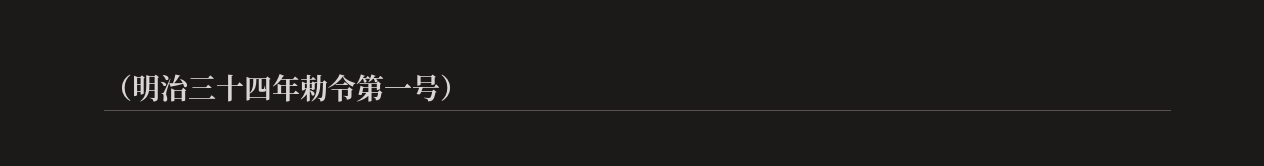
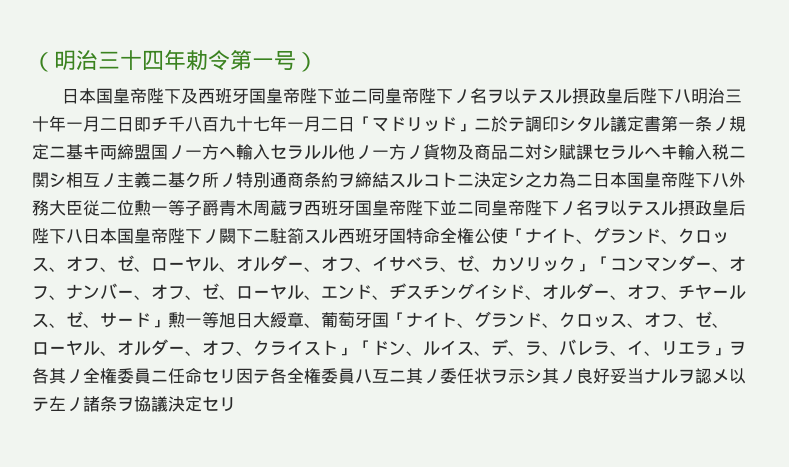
(468, 87) none -> [62,88,743,104] [32,115,746,132] [32,144,746,160] [32,172,746,188] [32,200,746,216] [32,227,729,244] [32,255,746,272] [32,283,746,300] [32,311,729,328] [32,339,746,356] [32,368,746,384] [32,396,236,412] // 日本国皇帝陛下及西班牙国皇帝陛下並ニ同皇帝陛下ノ名ヲ以テスル摂政皇后陛下ハ明治三十年一月二日即チ千八百九十七年一月二日「マドリッド」ニ於テ調印シタル議定書第一条ノ規定ニ基キ両締盟国ノ一方ヘ輸入セラルル他ノ一方ノ貨物及商品ニ対シ賦課セラルヘキ輸入税ニ関シ相互ノ主義ニ基ク所ノ特別通商条約ヲ締結スルコトニ決定シ之カ為ニ日本国皇帝陛下ハ外務大臣従二位勲一等子爵青木周蔵ヲ西班牙国皇帝陛下並ニ同皇帝陛下ノ名ヲ以テスル摂政皇后陛下ハ日本国皇帝陛下ノ闕下ニ駐箚スル西班牙国特命全権公使「ナイト、グランド、クロッス、オフ、ゼ、ローヤル、オルダー、オフ、イサベラ、ゼ、カソリック」「コンマンダー、オフ、ナンバー、オフ、ゼ、ローヤル、エンド、ヂスチングイシド、オルダー、オフ、チヤールス、ゼ、サード」勲一等旭日大綬章、葡萄牙国「ナイト、グランド、クロッス、オフ、ゼ、ローヤル、オルダー、オフ、クライスト」「ドン、ルイス、デ、ラ、バレラ、イ、リエラ」ヲ各其ノ全権委員ニ任命セリ因テ各全権委員ハ互ニ其ノ委任状ヲ示シ其ノ良好妥当ナルヲ認メ以テ左ノ諸条ヲ協議決定セリ

